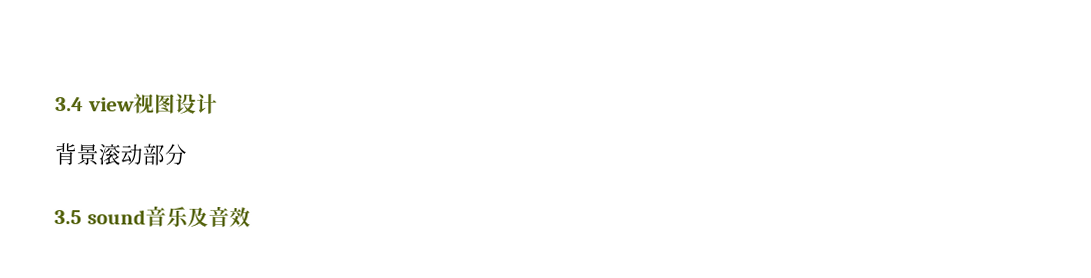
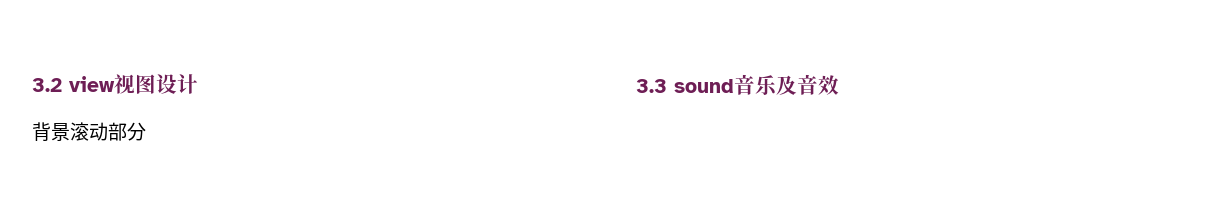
[55,97,84,112] 3.4 -> [32,78,62,92] 3.2
[54,210,82,225] 3.5 -> [636,79,667,93] 3.3

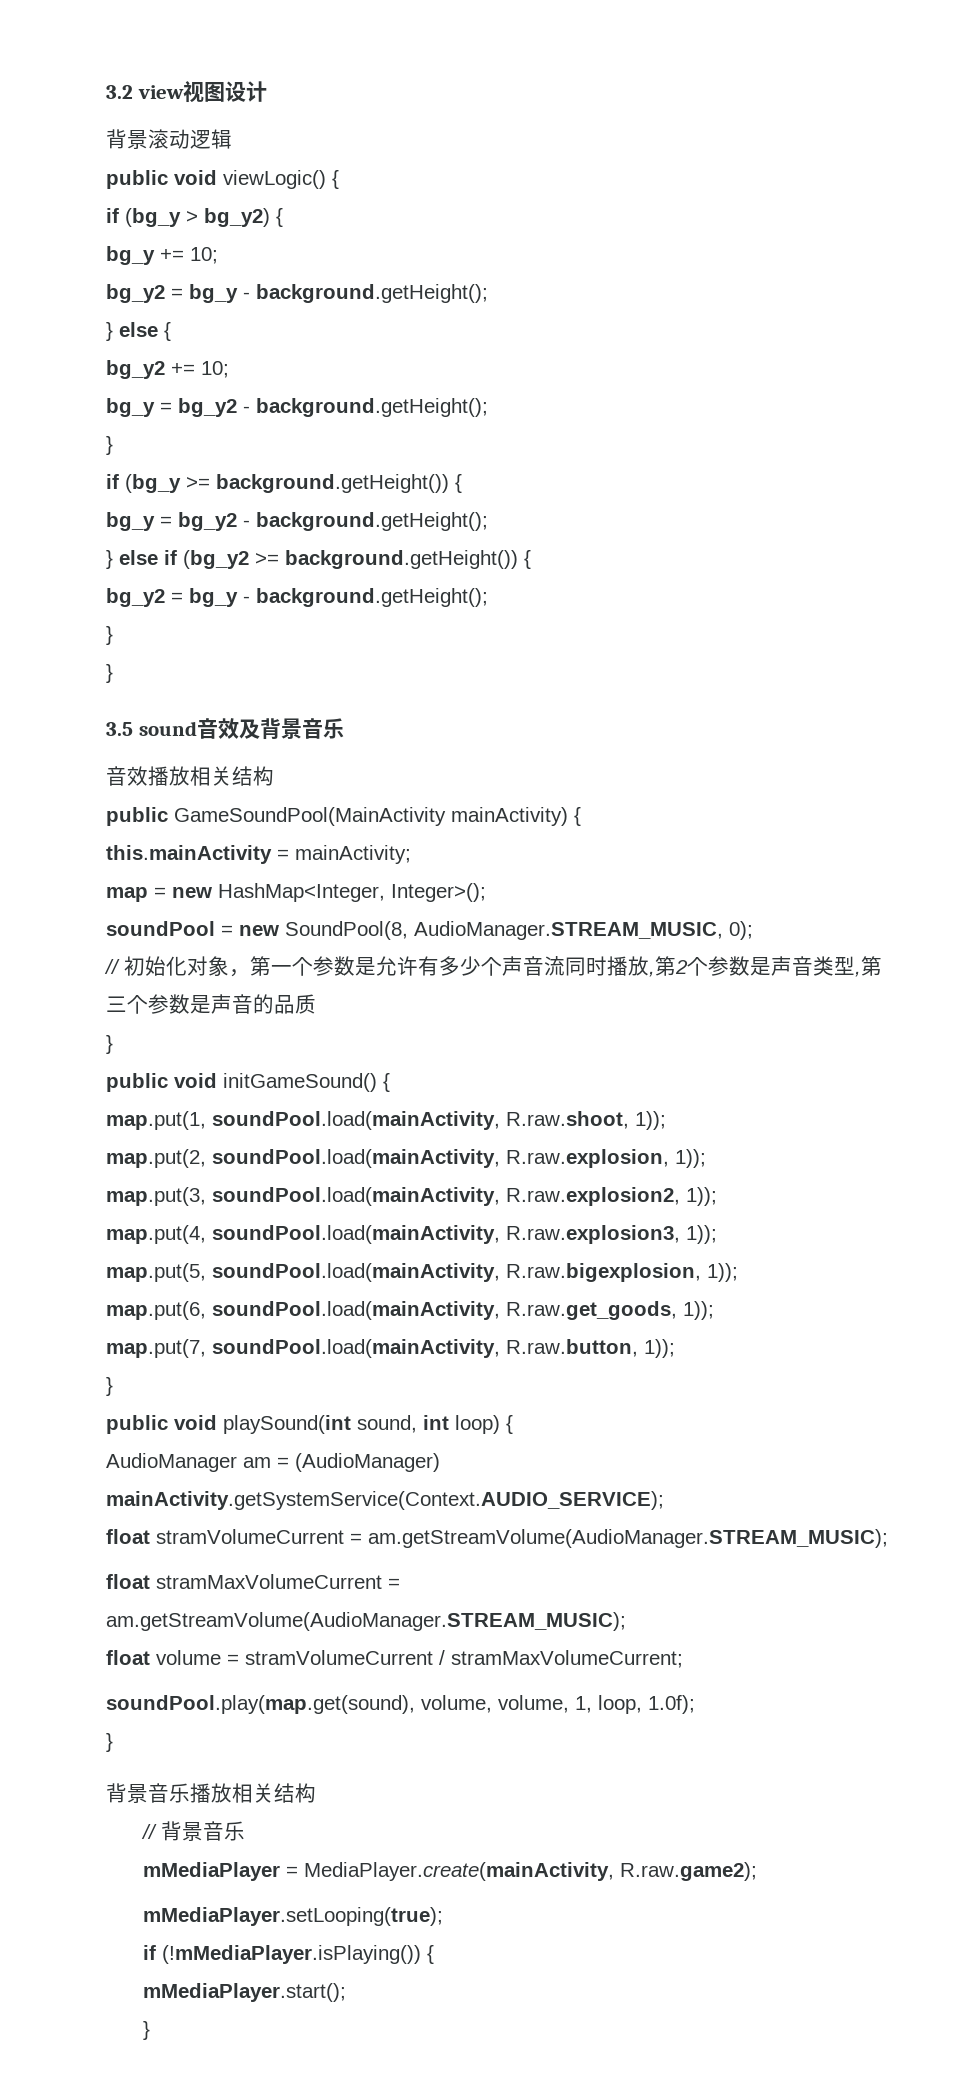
[108,122,146,141] [636,74,839,95] 部分 // 3.3 sound音乐及音效 -> [190,129,232,149] [106,170,339,189] [106,208,283,227] [106,246,218,265] [106,284,488,303] [106,322,171,341] [106,360,229,379] [106,398,488,417] [106,436,113,455] [106,474,462,493] [106,512,488,531] [106,550,531,569] [106,588,488,607] [106,626,113,645] [106,664,113,683] [106,718,344,740] [106,766,274,786] [106,807,581,826] [106,845,411,864] [106,883,486,902] [106,921,753,940] [104,956,882,977] [106,994,316,1014] [106,1035,113,1054] [106,1073,390,1092] [106,1111,666,1130] [106,1149,706,1168] [106,1187,717,1206] [106,1225,717,1244] [106,1263,738,1282] [106,1301,714,1320] [106,1339,675,1358] [106,1377,113,1396] [106,1415,513,1434] [106,1453,440,1472] [106,1491,664,1510] [106,1529,888,1548] [106,1574,400,1589] [106,1612,626,1631] [106,1650,683,1668] [106,1695,695,1714] [106,1733,113,1752] [106,1783,316,1803] [140,1821,245,1841] [142,1862,757,1881] [142,1907,443,1926] [142,1945,434,1964] [142,1983,346,2002] [142,2021,150,2040] 逻辑 // public void viewLogic() { // if (bg_y > bg_y2) { // bg_y += 10; // bg_y2 = bg_y - background.getHeight(); // } else { // bg_y2 += 10; // bg_y = bg_y2 - background.getHeight(); // } // if (bg_y >= background.getHeight()) { // bg_y = bg_y2 - background.getHeight(); // } else if (bg_y2 >= background.getHeight()) { // bg_y2 = bg_y - background.getHeight(); // } // } // 3.5 sound音效及背景音乐 // 音效播放相关结构 // public GameSoundPool(MainActivity mainActivity) { // this.mainActivity = mainActivity; // map = new HashMap<Integer, Integer>(); // soundPool = new SoundPool(8, AudioManager.STREAM_MUSIC, 0); // // 初始化对象，第一个参数是允许有多少个声音流同时播放,第2个参数是声音类型,第三个参数是声音的品质 // } // public void initGameSound() { // map.put(1, soundPool.load(mainActivity, R.raw.shoot, 1)); // map.put(2, soundPool.load(mainActivity, R.raw.explosion, 1)); // map.put(3, soundPool.load(mainActivity, R.raw.explosion2, 1)); // map.put(4, soundPool.load(mainActivity, R.raw.explosion3, 1)); // map.put(5, soundPool.load(mainActivity, R.raw.bigexplosion, 1)); // map.put(6, soundPool.load(mainActivity, R.raw.get_goods, 1)); // map.put(7, soundPool.load(mainActivity, R.raw.button, 1)); // } // public void playSound(int sound, int loop) { // AudioManager am = (AudioManager) mainActivity.getSystemService(Context.AUDIO_SERVICE); // float stramVolumeCurrent = am.getStreamVolume(AudioManager.STREAM_MUSIC); // float stramMaxVolumeCurrent = am.getStreamVolume(AudioManager.STREAM_MUSIC); // float volume = stramVolumeCurrent / stramMaxVolumeCurrent; // soundPool.play(map.get(sound), volume, volume, 1, loop, 1.0f); // } // 背景音乐播放相关结构 // // 背景音乐 // mMediaPlayer = MediaPlayer.create(mainActivity, R.raw.game2); // mMediaPlayer.setLooping(true); // if (!mMediaPlayer.isPlaying()) { // mMediaPlayer.start(); // }

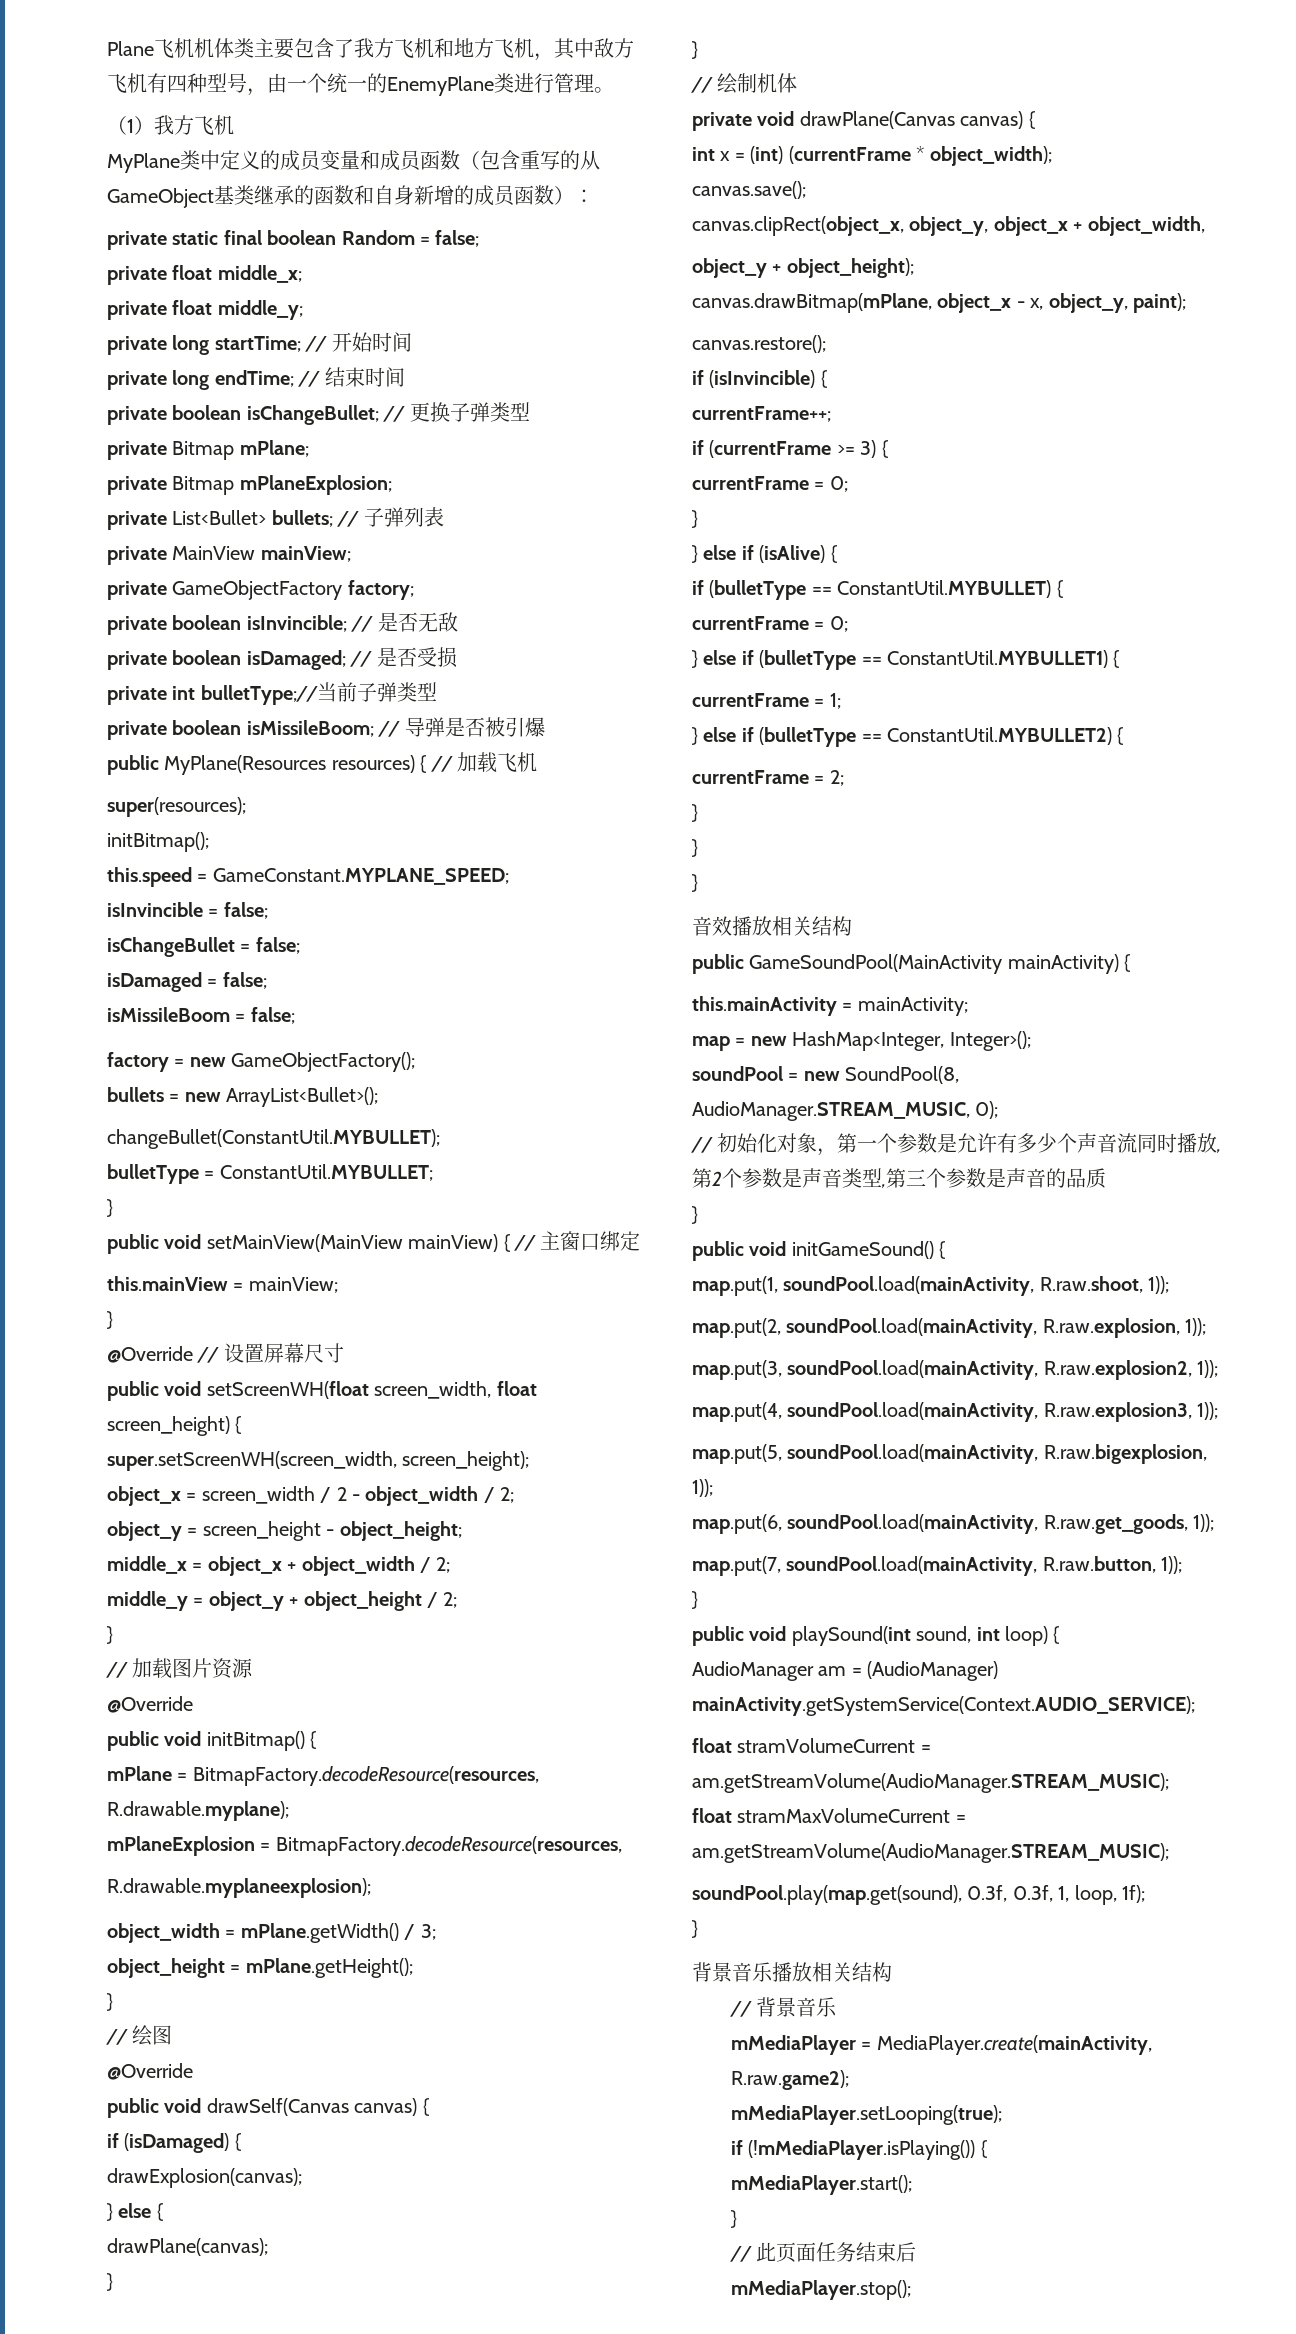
[106,81,267,103] [106,129,232,149] [106,170,339,189] [106,208,283,227] [106,246,218,265] [106,284,488,303] [106,322,171,341] [106,360,229,379] [106,398,488,417] [106,436,113,455] [106,474,462,493] [106,512,488,531] [106,550,531,569] [106,588,488,607] [106,626,113,645] [106,664,113,683] [106,718,344,740] 3.2 view视图设计 // 背景滚动逻辑 // public void viewLogic() { // if (bg_y > bg_y2) { // bg_y += 10; // bg_y2 = bg_y - background.getHeight(); // } else { // bg_y2 += 10; // bg_y = bg_y2 - background.getHeight(); // } // if (bg_y >= background.getHeight()) { // bg_y = bg_y2 - background.getHeight(); // } else if (bg_y2 >= background.getHeight()) { // bg_y2 = bg_y - background.getHeight(); // } // } // 3.5 sound音效及背景音乐 -> [107,38,634,61] [107,73,614,96] [107,115,234,135] [107,150,600,173] [107,185,594,208] [107,230,480,250] [107,265,302,285] [107,300,303,320] [107,332,412,355] [107,367,405,390] [107,402,530,425] [107,440,309,460] [107,475,392,495] [107,507,444,530] [107,546,351,565] [107,580,414,600] [107,612,458,635] [107,647,457,670] [107,682,437,705] [107,717,545,740] [107,752,537,775] [107,797,246,817] [107,832,209,852] [107,867,509,887] [107,902,268,919] [107,937,300,957] [107,972,267,992] [107,1007,295,1024] [107,1052,416,1072] [107,1087,379,1107] [107,1129,440,1149] [107,1164,433,1184] [107,1199,113,1217] [107,1231,641,1254] [107,1276,338,1293] [107,1311,113,1329] [107,1343,344,1363] [107,1381,537,1401] [107,1416,242,1436] [107,1451,530,1471] [107,1486,515,1506] [107,1521,462,1541] [107,1556,451,1576] [107,1591,458,1611] [107,1626,113,1644] [106,1658,254,1679] [107,1696,193,1713] [107,1731,317,1751] [107,1766,539,1786] [107,1801,289,1821] [107,1836,622,1856] [107,1878,371,1898] [107,1923,436,1943] [107,1958,413,1978] [107,1993,113,2011] [106,2025,173,2046] [107,2063,193,2080] [107,2098,429,2118] [107,2133,241,2153] [107,2168,302,2188] [107,2203,163,2221] [107,2238,268,2256] [107,2273,113,2291] [692,41,698,59] [691,73,798,94] [692,111,1035,131] [692,146,1053,166] [692,181,806,199] [692,216,1205,236] [692,258,914,278] [692,293,1186,313] [692,335,826,353] [692,370,827,388] [692,406,831,422] [692,440,888,458] [692,476,848,492] [692,510,698,528] [692,545,837,563] [692,580,1063,600] [692,616,848,632] [692,650,1120,670] [692,693,841,709] [692,727,1124,747] [692,770,844,786] [692,804,698,822] [692,839,698,857] [692,874,698,892] Plane飞机机体类主要包含了我方飞机和地方飞机，其中敌方飞机有四种型号，由一个统一的EnemyPlane类进行管理。 // （1）我方飞机 // MyPlane类中定义的成员变量和成员函数（包含重写的从GameObject基类继承的函数和自身新增的成员函数）： // private static final boolean Random = false; // private float middle_x; // private float middle_y; // private long startTime; // 开始时间 // private long endTime; // 结束时间 // private boolean isChangeBullet; // 更换子弹类型 // private Bitmap mPlane; // private Bitmap mPlaneExplosion; // private List<Bullet> bullets; // 子弹列表 // private MainView mainView; // private GameObjectFactory factory; // private boolean isInvincible; // 是否无敌 // private boolean isDamaged; // 是否受损 // private int bulletType;//当前子弹类型 // private boolean isMissileBoom; // 导弹是否被引爆 // public MyPlane(Resources resources) { // 加载飞机 // super(resources); // initBitmap(); // this.speed = GameConstant.MYPLANE_SPEED; // isInvincible = false; // isChangeBullet = false; // isDamaged = false; // isMissileBoom = false; // factory = new GameObjectFactory(); // bullets = new ArrayList<Bullet>(); // changeBullet(ConstantUtil.MYBULLET); // bulletType = ConstantUtil.MYBULLET; // } // public void setMainView(MainView mainView) { // 主窗口绑定 // this.mainView = mainView; // } // @Override // 设置屏幕尺寸 // public void setScreenWH(float screen_width, float screen_height) { // super.setScreenWH(screen_width, screen_height); // object_x = screen_width / 2 - object_width / 2; // object_y = screen_height - object_height; // middle_x = object_x + object_width / 2; // middle_y = object_y + object_height / 2; // } // // 加载图片资源 // @Override // public void initBitmap() { // mPlane = BitmapFactory.decodeResource(resources, R.drawable.myplane); // mPlaneExplosion = BitmapFactory.decodeResource(resources, // R.drawable.myplaneexplosion); // object_width = mPlane.getWidth() / 3; // object_height = mPlane.getHeight(); // } // // 绘图 // @Override // public void drawSelf(Canvas canvas) { // if (isDamaged) { // drawExplosion(canvas); // } else { // drawPlane(canvas); // } // } // // 绘制机体 // private void drawPlane(Canvas canvas) { // int x = (int) (currentFrame * object_width); // canvas.save(); // canvas.clipRect(object_x, object_y, object_x + object_width, // object_y + object_height); // canvas.drawBitmap(mPlane, object_x - x, object_y, paint); // canvas.restore(); // if (isInvincible) { // currentFrame++; // if (currentFrame >= 3) { // currentFrame = 0; // } // } else if (isAlive) { // if (bulletType == ConstantUtil.MYBULLET) { // currentFrame = 0; // } else if (bulletType == ConstantUtil.MYBULLET1) { // currentFrame = 1; // } else if (bulletType == ConstantUtil.MYBULLET2) { // currentFrame = 2; // } // } // }
[106,1650,683,1668] // float volume = stramVolumeCurrent / stramMaxVolumeCurrent; -> (1169, 1853) none
[421,1695,569,1713] volume, volume, -> [967,1885,1053,1902] 0.3f, 0.3f,
[648,1695,695,1714] 1.0f); -> [1122,1885,1145,1903] 1f);
(150, 2030) none -> [730,2242,917,2262] [731,2280,912,2300] // // 此页面任务结束后 // mMediaPlayer.stop();

